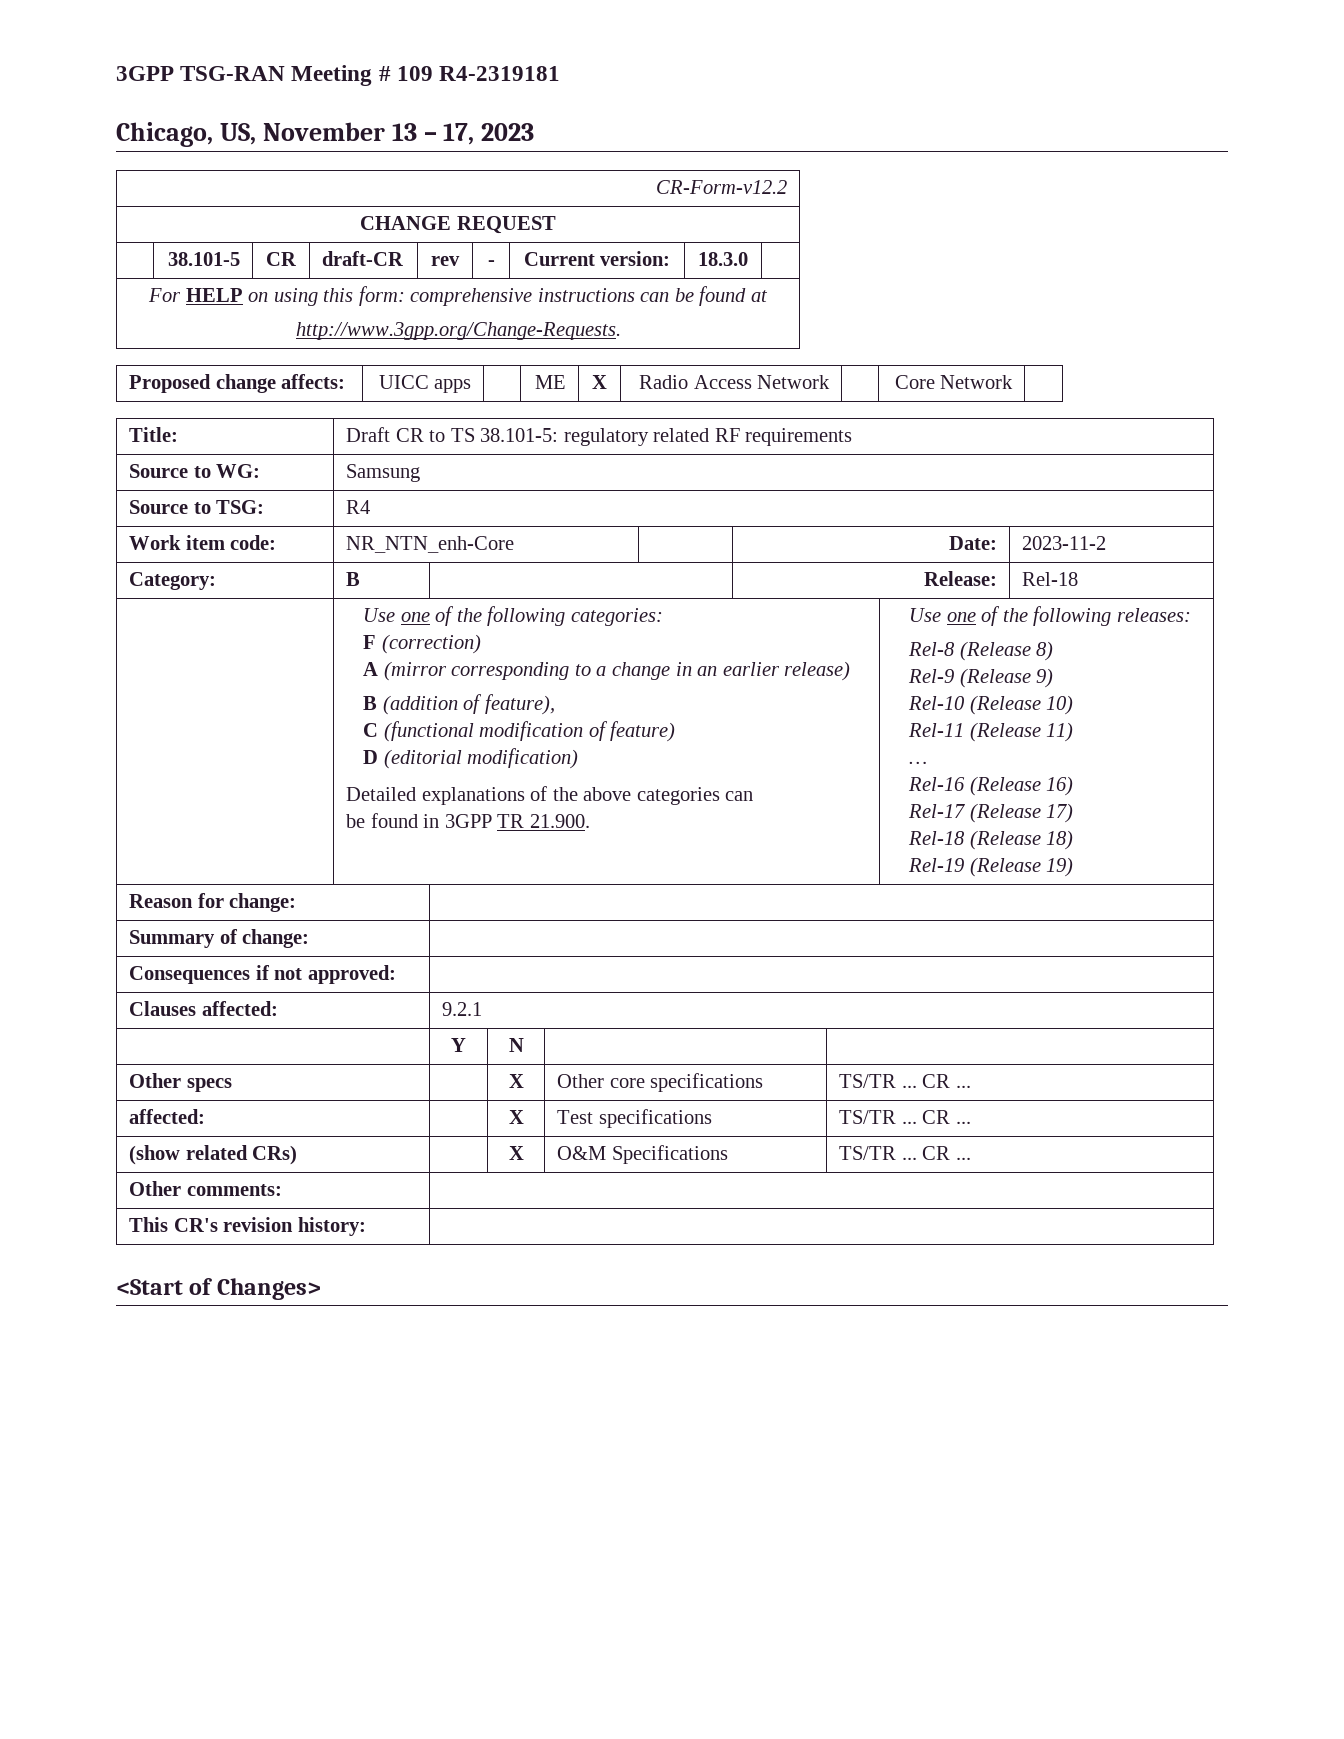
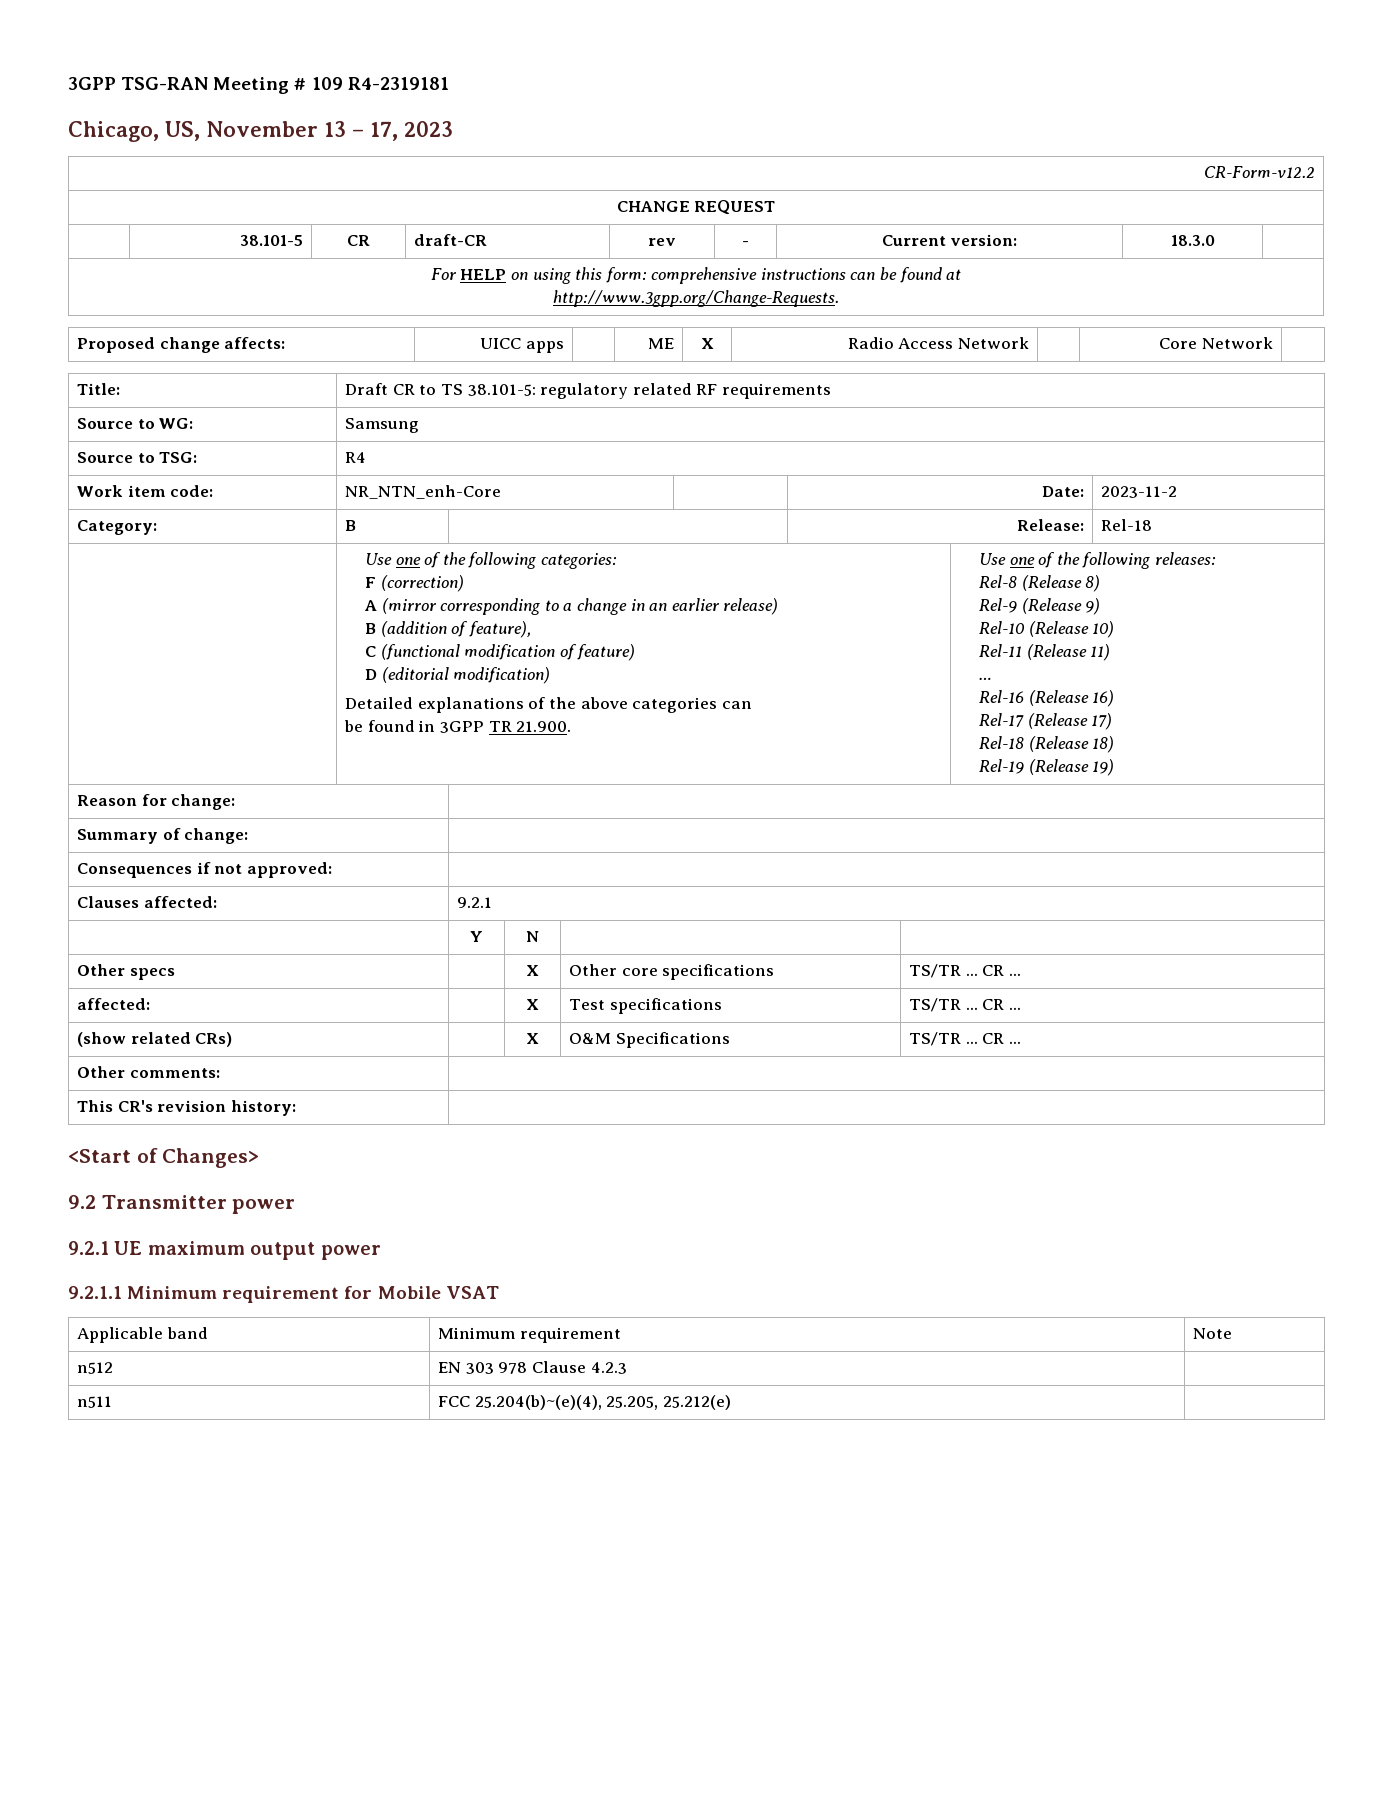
(321, 1289) none -> [68,1195,296,1214] [68,1241,381,1260] [68,1286,499,1303] [77,1327,208,1343] [438,1327,621,1343] [1193,1328,1233,1339] [77,1362,114,1374] [438,1361,627,1374] [77,1396,113,1408] [438,1395,731,1410] // 9.2 Transmitter power // 9.2.1 UE maximum output power // 9.2.1.1 Minimum requirement for Mobile VSAT // Applicable band | Minimum requirement | Note // n512 | EN 303 978 Clause 4.2.3 | // n511 | FCC 25.204(b)~(e)(4), 25.205, 25.212(e) |

